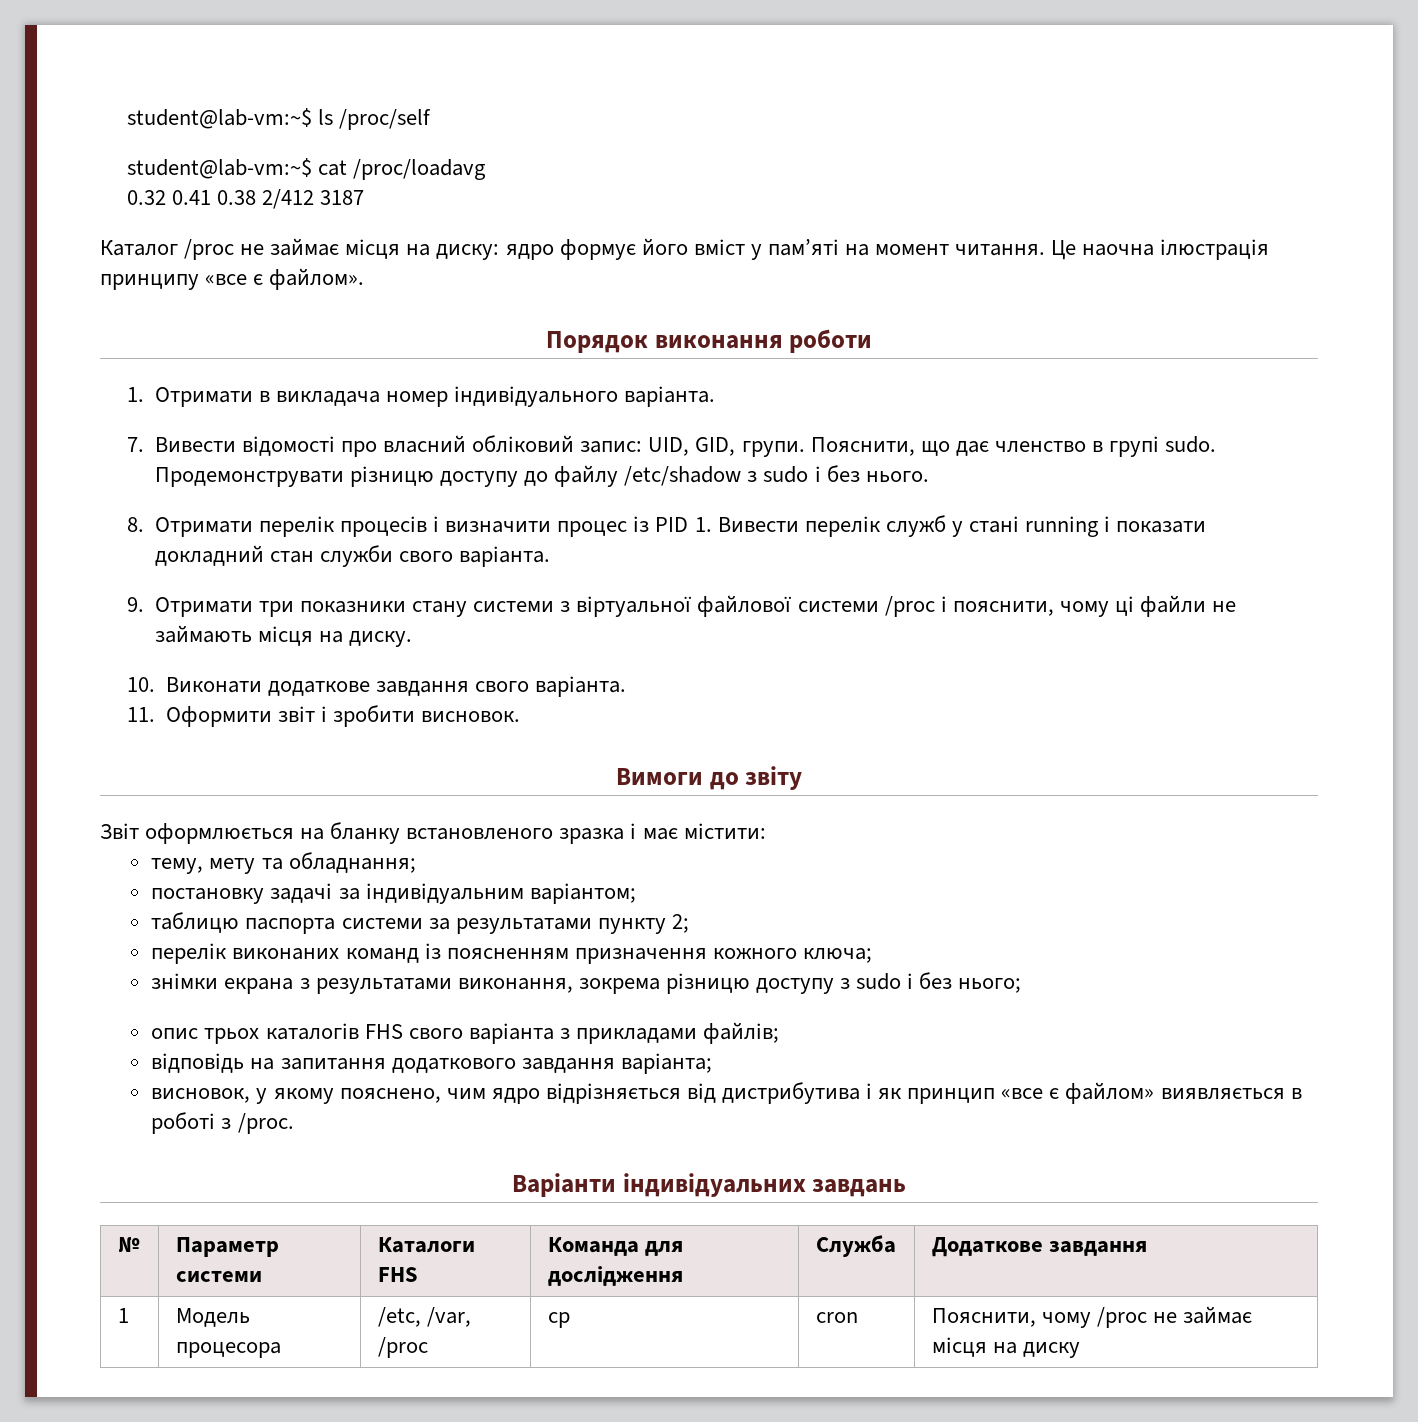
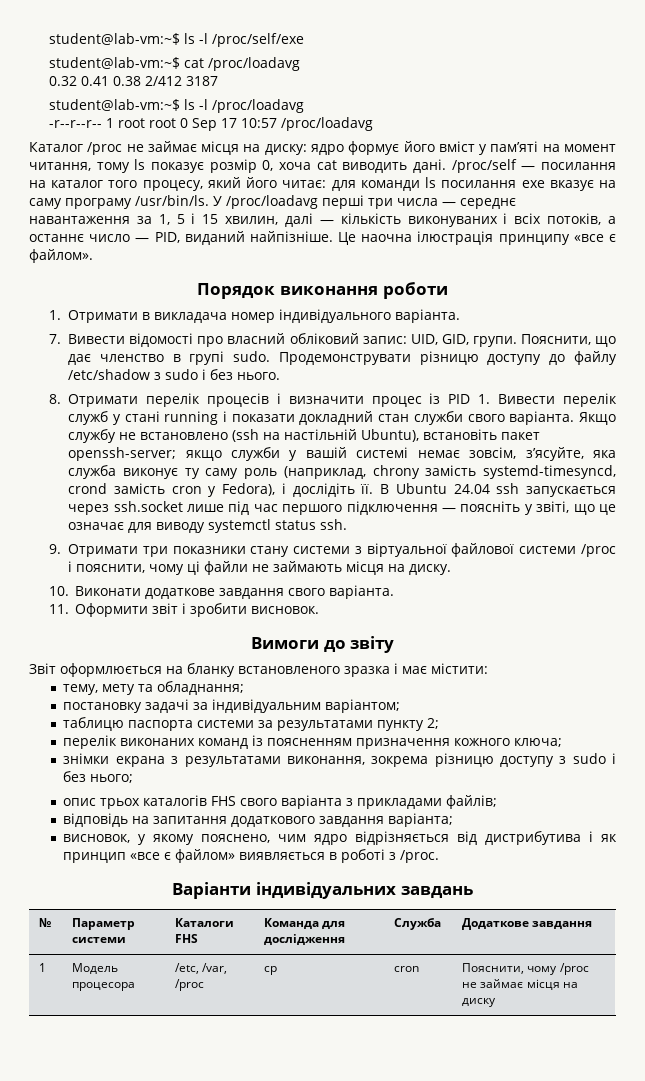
[126,108,431,130] student@lab-vm:~$ ls /proc/self -> [48,33,304,47] student@lab-vm:~$ ls -l /proc/self/exe
(364, 197) none -> [48,99,304,113] [48,117,373,131] // student@lab-vm:~$ ls -l /proc/loadavg // -r--r--r-- 1 root root 0 Sep 17 10:57 /proc/loadavg
[955,244,1046,256] читання. -> [29,159,617,173] [29,177,616,191] [29,195,516,209] [29,213,616,227] [29,231,333,245] читання, тому ls показує розмір 0, хоча cat виводить дані. /proc/self — посилання на каталог того процесу, який його читає: для команди ls посилання exe вказує на саму програму /usr/bin/ls. У /proc/loadavg перші три числа — середнє навантаження за 1, 5 і 15 хвилин, далі — кількість виконуваних і всіх потоків, а останнє число — PID, виданий найпізніше.
(551, 556) none -> [578,412,616,425] [68,429,541,443] [68,447,616,461] [68,465,617,479] [68,483,617,497] [68,501,616,515] [68,519,348,533] Якщо службу не встановлено (ssh на настільній Ubuntu), встановіть пакет openssh-server; якщо служби у вашій системі немає зовсім, з’ясуйте, яка служба виконує ту саму роль (наприклад, chrony замість systemd-timesyncd, crond замість cron у Fedora), і дослідіть її. В Ubuntu 24.04 ssh запускається через ssh.socket лише під час першого підключення — поясніть у звіті, що це означає для виводу systemctl status ssh.

